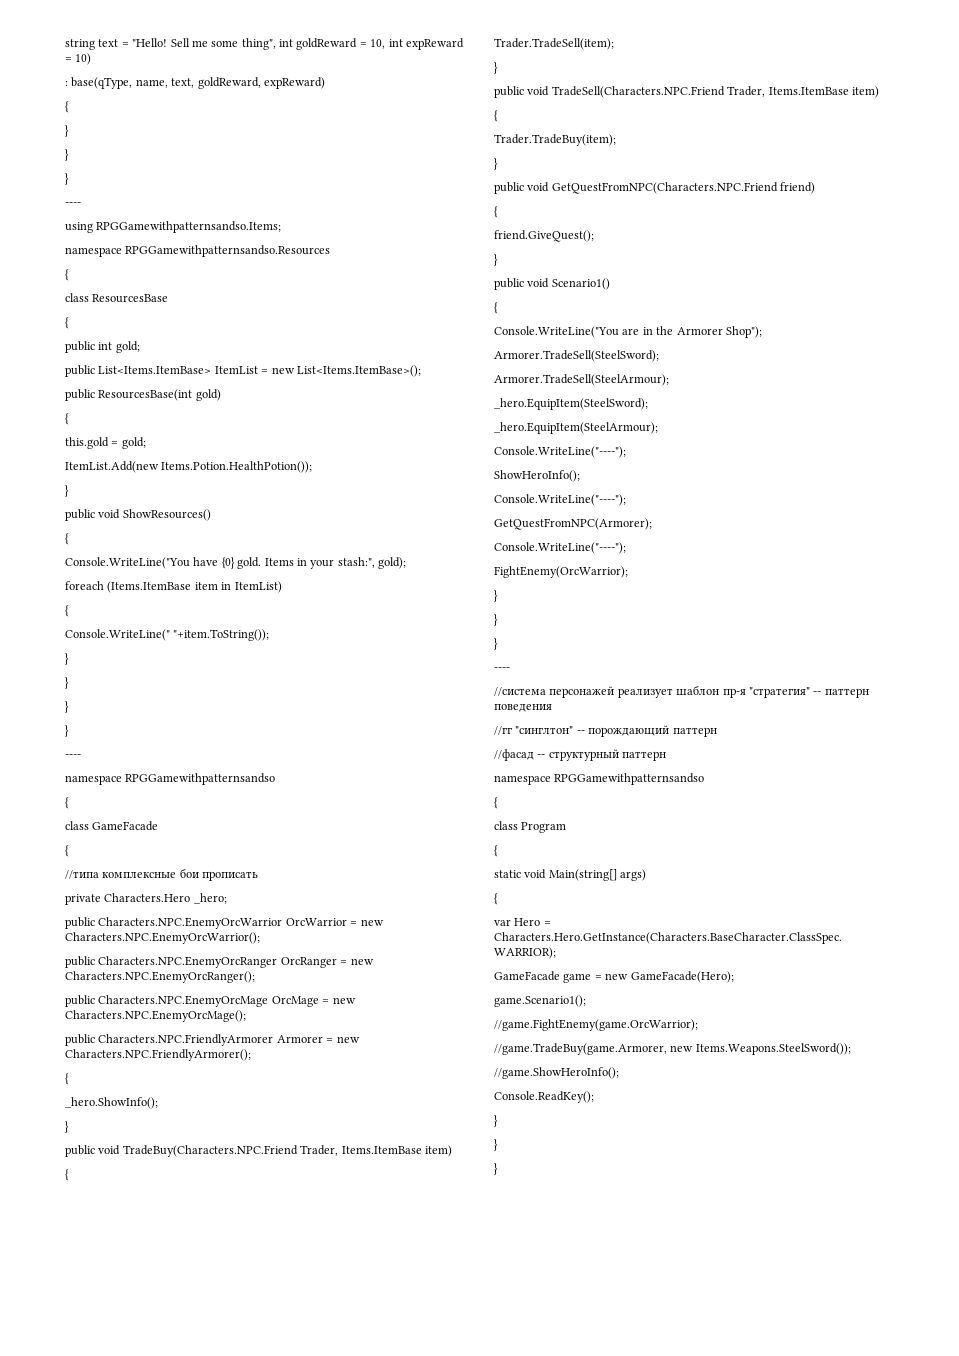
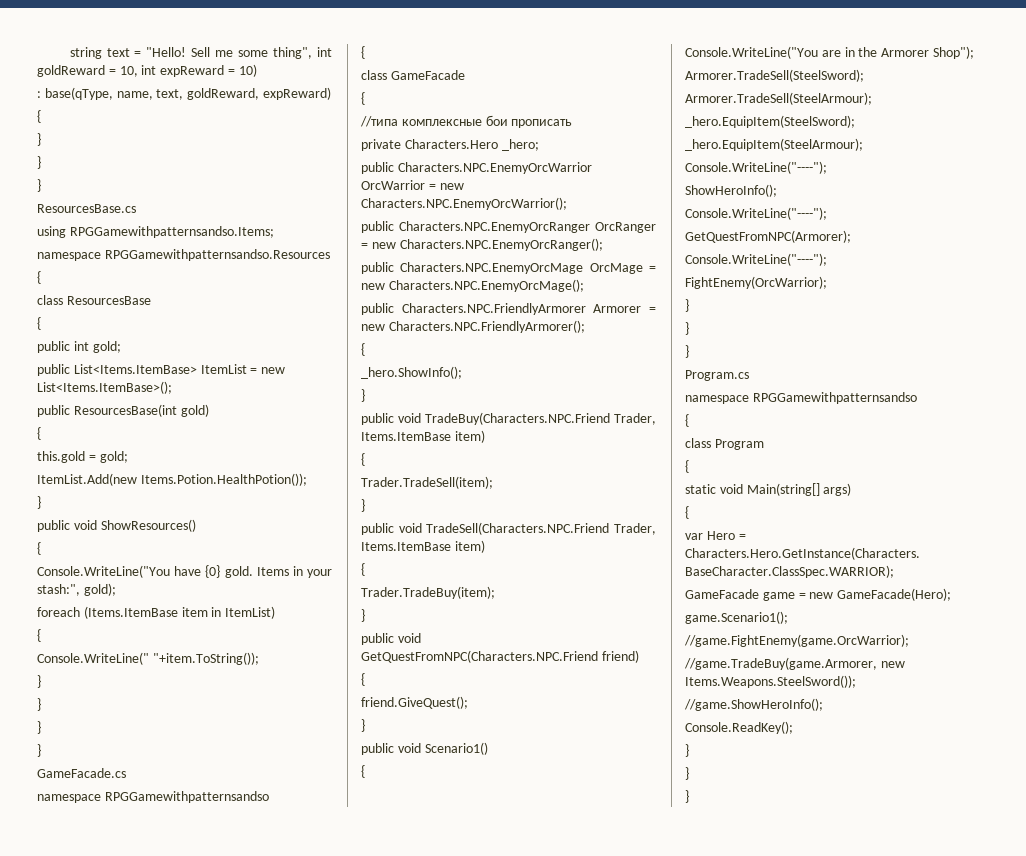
[65,202,81,206] ---- -> [37,204,136,213] ResourcesBase.cs
[65,754,81,758] ---- -> [37,768,126,778] GameFacade.cs
[494,667,510,671] [494,685,869,698] [494,704,552,712] [494,725,717,737] [494,749,667,761] ---- // //система персонажей реализует шаблон пр-я "стратегия" -- паттерн поведения // //гг "синглтон" -- порождающий паттерн // //фасад -- структурный паттерн -> [685,370,749,381] Program.cs

